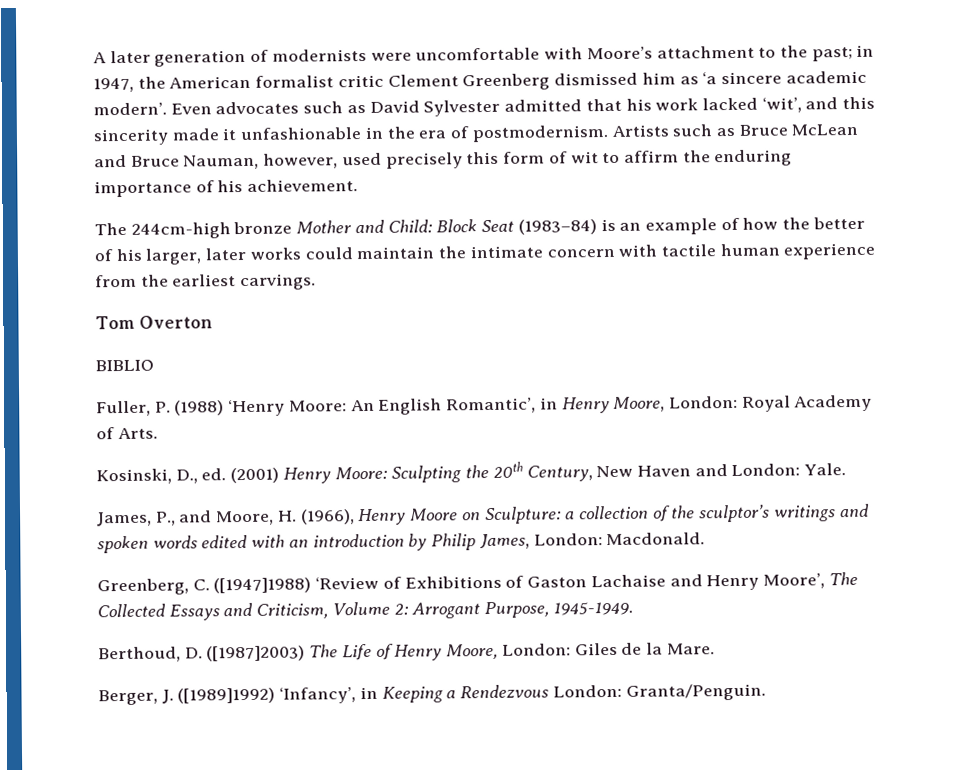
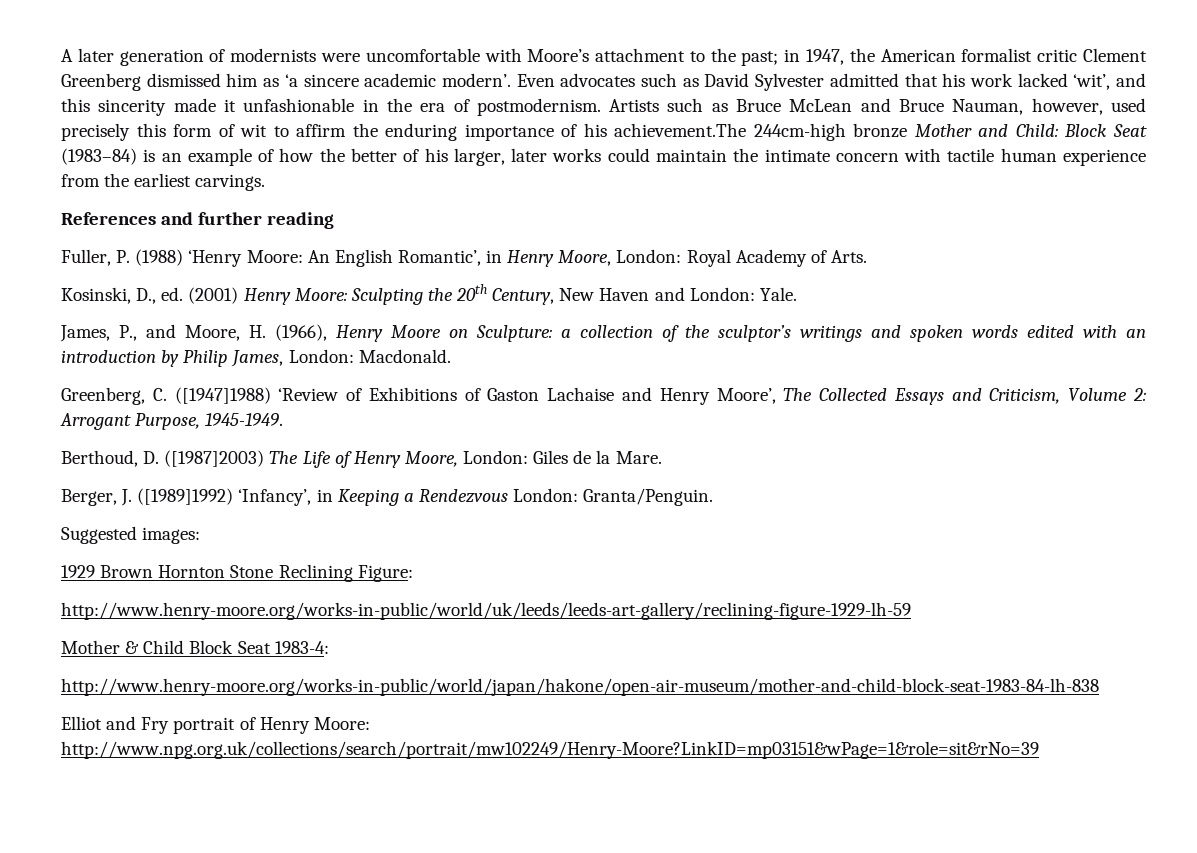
[247,179,359,192] [94,222,127,236] achievement. // The -> [614,123,747,137] achievement.The
[95,315,213,330] [95,359,154,372] Tom Overton // BIBLIO -> [61,212,335,229] References and further reading
(766, 692) none -> [61,526,201,544] [61,564,413,582] [61,602,911,620] [61,640,329,654] [61,678,1099,696] [61,716,370,734] [61,741,1039,759] // Suggested images: // 1929 Brown Hornton Stone Reclining Figure: // http://www.henry-moore.org/works-in-public/world/uk/leeds/leeds-art-gallery/reclining-figure-1929-lh-59 // Mother & Child Block Seat 1983-4: // http://www.henry-moore.org/works-in-public/world/japan/hakone/open-air-museum/mother-and-child-block-seat-1983-84-lh-838 // Elliot and Fry portrait of Henry Moore: http://www.npg.org.uk/collections/search/portrait/mw102249/Henry-Moore?LinkID=mp03151&wPage=1&role=sit&rNo=39

